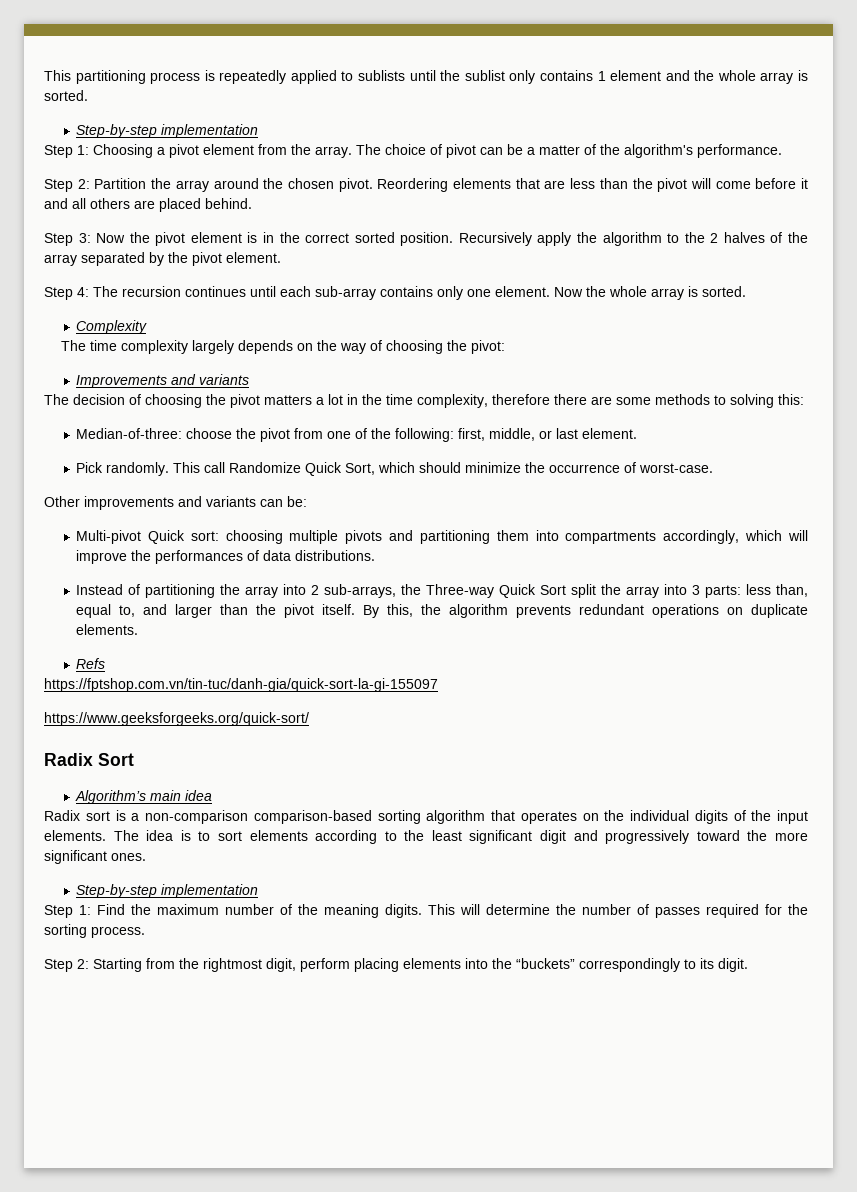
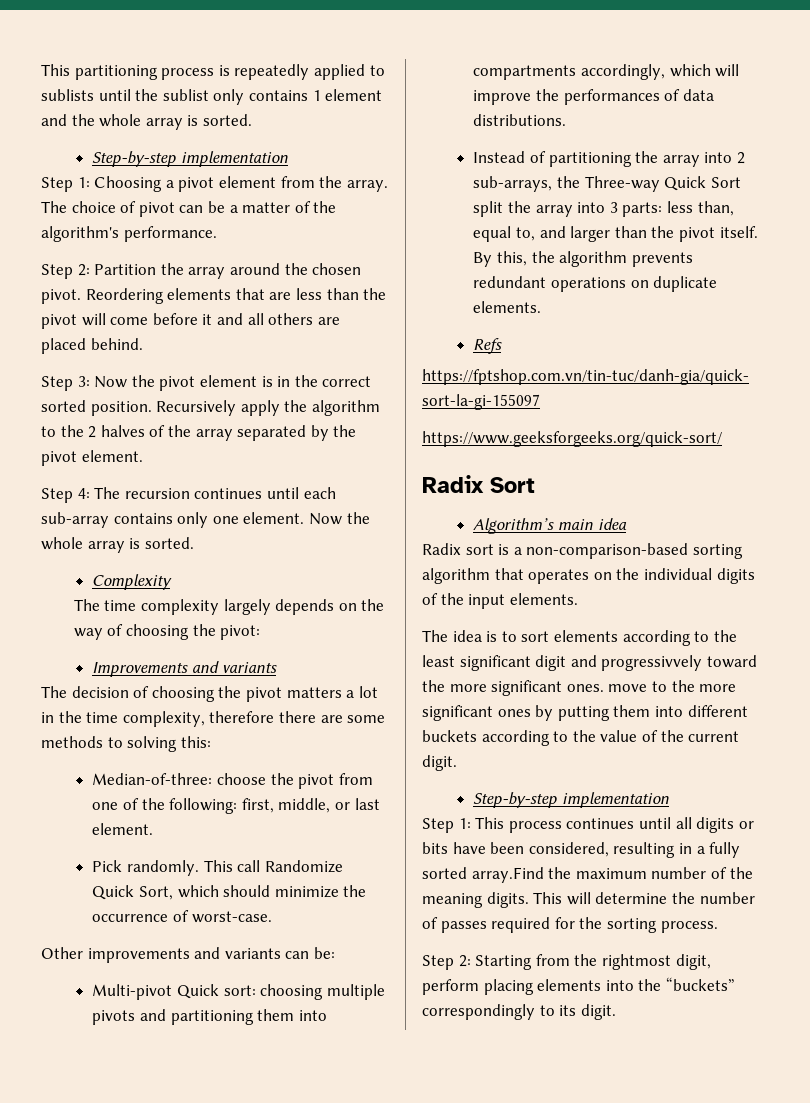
[145,810,372,824] non-comparison comparison-based -> [526,543,689,559] non-comparison-based
(106, 835) none -> (578, 599) //
[605,830,690,844] progressively -> [601,655,703,671] progressivvely
[76,884,259,898] [44,904,125,918] // Step-by-step implementation // Step 1: Find -> [608,680,737,692] [422,705,748,721] [422,730,740,746] [422,755,457,771] [473,792,670,808] [422,817,754,833] [422,842,741,858] [422,867,544,883] move to the more significant ones by putting them into different buckets according to the value of the current digit. // Step-by-step implementation // Step 1: This process continues until all digits or bits have been considered, resulting in a fully sorted array.Find

